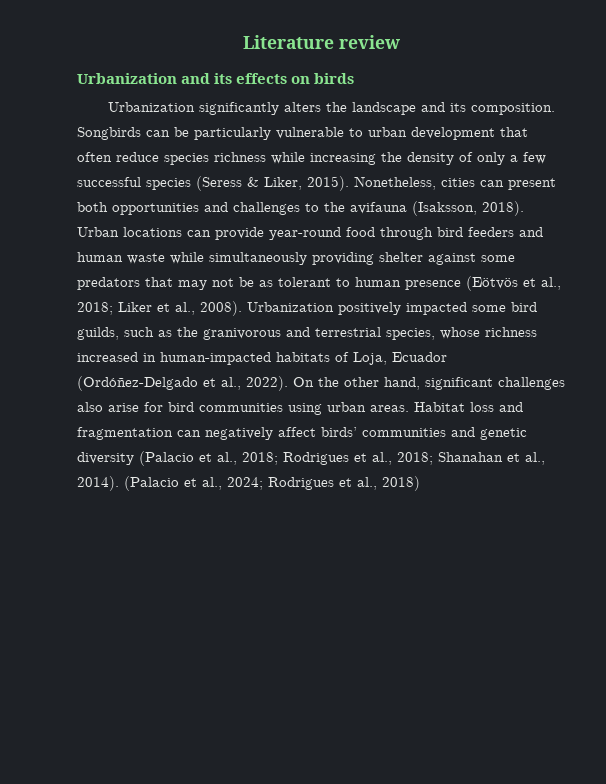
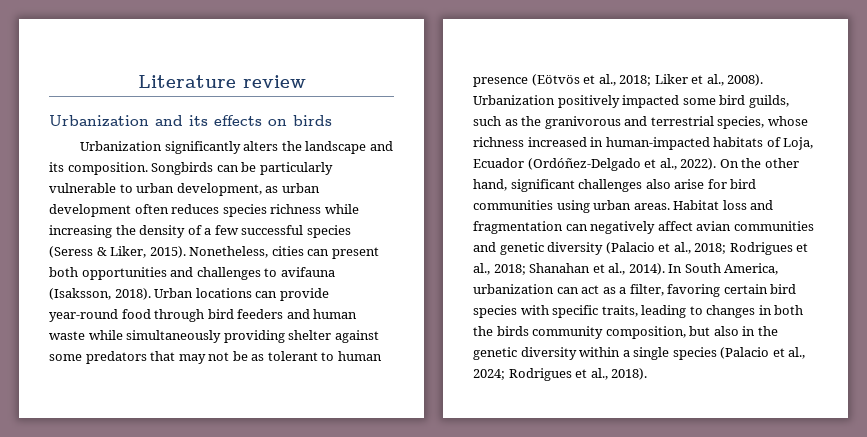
[411,127,528,140] [77,152,159,162] development that often reduce -> [176,183,320,196] [49,204,220,217] development, as urban development often reduces
[477,152,505,165] only -> (202, 230) none
[324,202,345,212] the -> (278, 272) none
[321,427,357,437] birds’ -> [696,221,732,231] avian
(119, 483) none -> [668,263,779,275] [473,284,797,297] [473,305,804,318] [473,326,778,339] [473,347,717,360] In South America, urbanization can act as a filter, favoring certain bird species with specific traits, leading to changes in both the birds community composition, but also in the genetic diversity within a single species
[382,476,420,491] 2018) -> [611,368,648,380] 2018).

